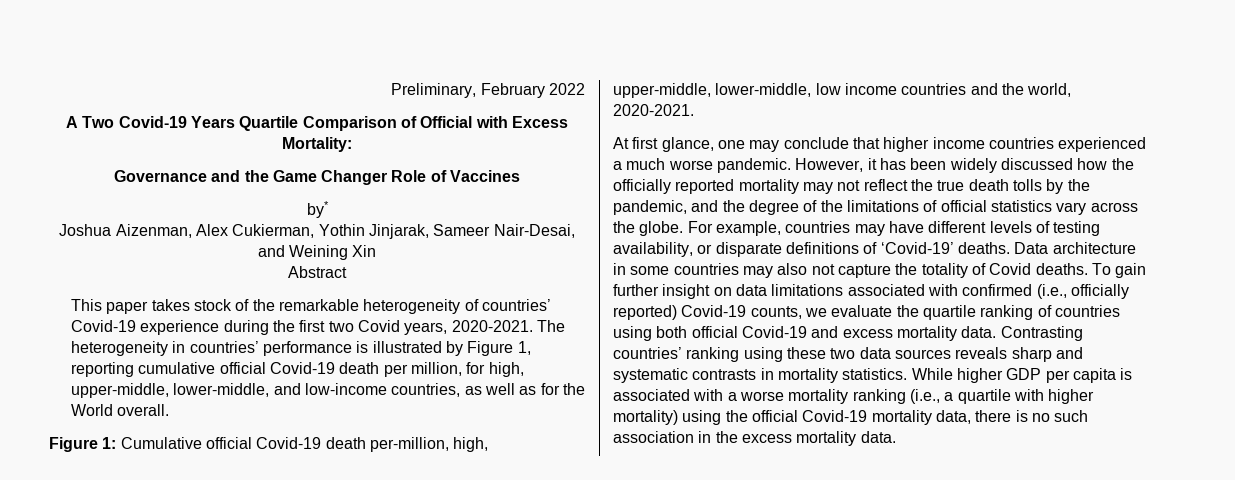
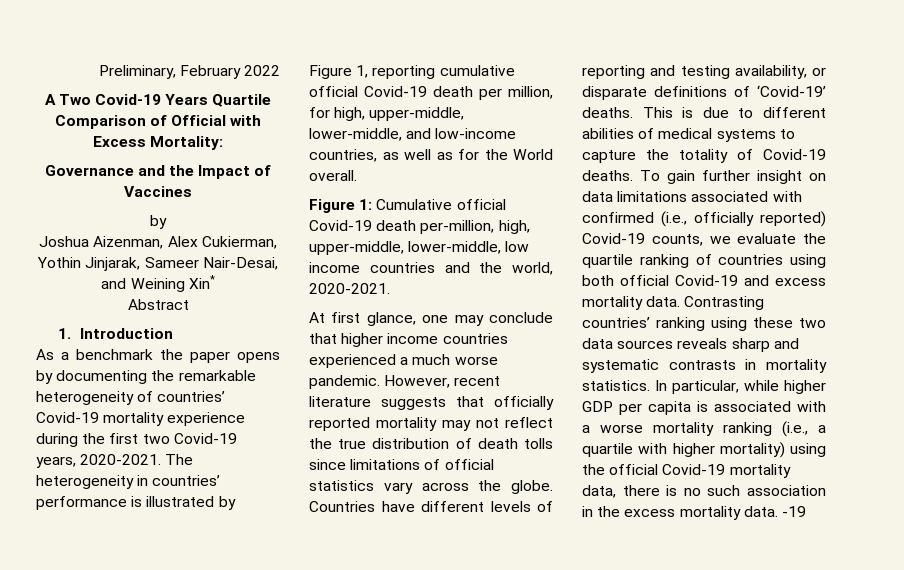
[272,170,427,185] Game Changer Role -> [198,165,251,179] Impact
[306,201,329,218] by* -> [150,215,167,229] by
[352,245,377,257] Xin -> [188,275,215,289] Xin*
[71,299,250,314] This paper takes stock of -> [57,328,173,339] [36,349,280,363] [36,370,148,384] 1. Introduction // As a benchmark the paper opens by documenting
(137, 326) none -> [103,412,165,426] mortality
[357,320,400,332] Covid -> [173,433,237,444] Covid-19
[867,158,1134,173] it has been widely discussed how the -> [454,376,501,386] [309,396,484,410] recent literature suggests that
[968,179,1090,194] [613,200,843,215] death tolls by the pandemic, and the degree of the -> [372,438,553,449] [309,459,346,470] distribution of death tolls since
[687,221,885,236] For example, countries may -> [309,501,375,512] Countries
(1050, 227) none -> [582,65,676,79] reporting and
[1014,242,1136,254] [613,263,835,278] Data architecture in some countries may also not -> [642,107,826,118] [582,128,795,142] This is due to different abilities of medical systems to
[989,263,1032,275] Covid -> [763,149,826,160] Covid-19
[911,368,953,380] While -> [655,380,779,394] In particular, while
(896, 437) none -> [781,506,806,517] -19

